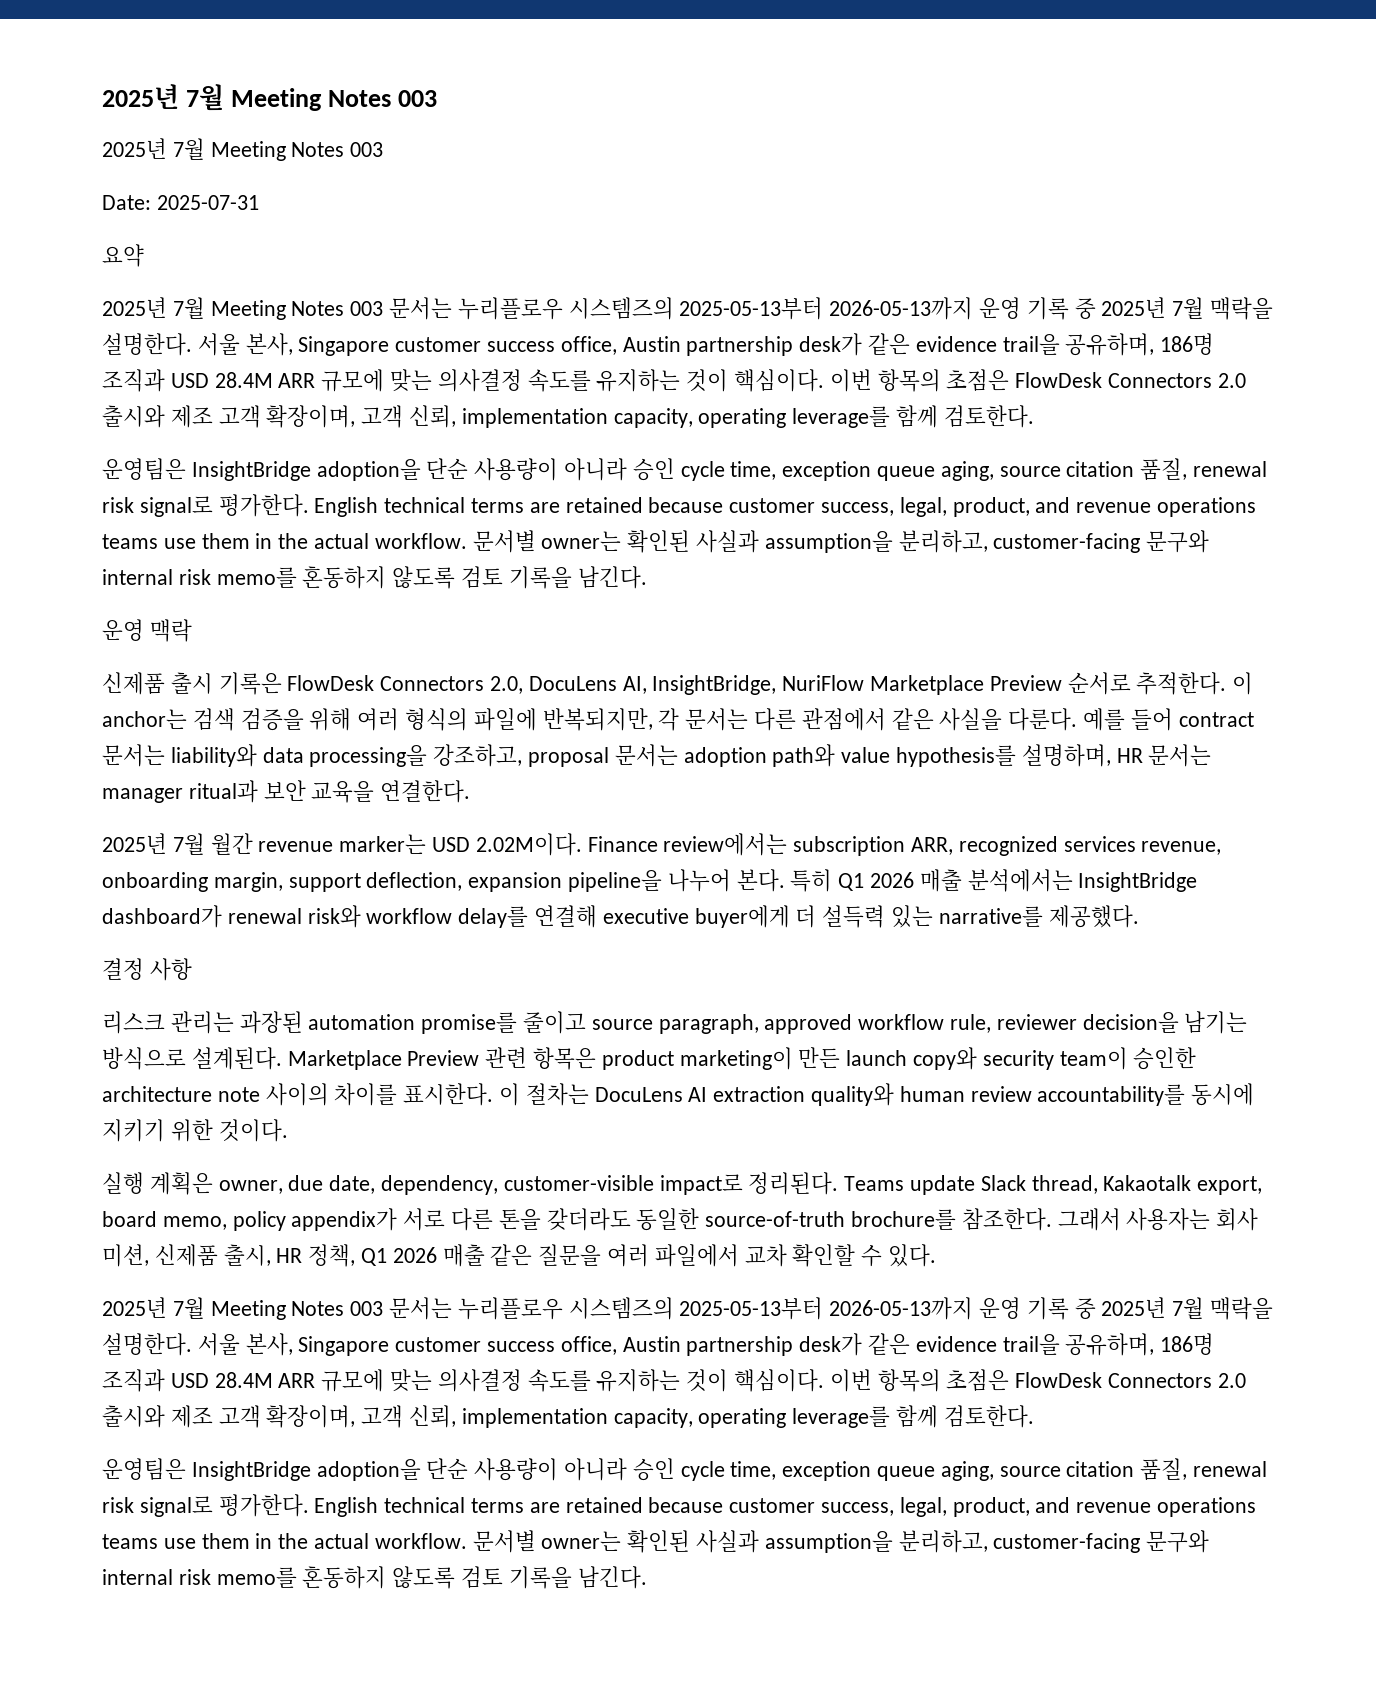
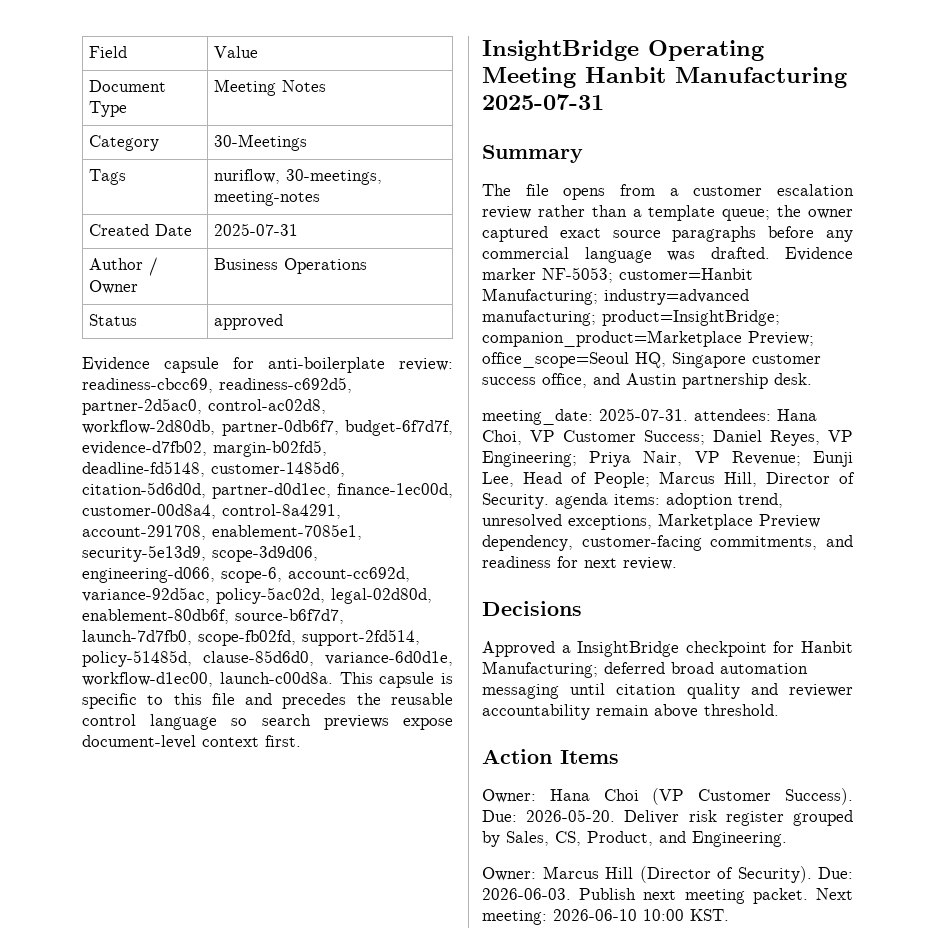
[102,84,438,111] [102,138,384,161] [102,195,259,210] [102,244,144,267] [102,297,1274,320] [102,333,1215,356] [102,369,1246,392] [102,405,1034,428] [102,458,1268,481] [102,494,1257,517] [102,530,1210,553] [102,566,647,589] [102,619,192,642] [102,672,1254,695] [102,708,1254,731] [102,744,1212,767] [102,780,471,803] [102,833,1222,856] [102,869,1198,892] [102,905,1139,928] [102,958,192,981] [102,1011,1248,1034] [102,1047,1197,1070] [102,1083,1255,1106] [102,1119,288,1142] [102,1172,1263,1195] [102,1208,1259,1231] [102,1244,937,1267] [102,1297,1274,1320] [102,1333,1215,1356] [102,1369,1246,1392] [102,1405,1034,1428] [102,1458,1268,1481] [102,1494,1257,1517] [102,1530,1210,1553] [102,1566,647,1589] 2025년 7월 Meeting Notes 003 // 2025년 7월 Meeting Notes 003 // Date: 2025-07-31 // 요약 // 2025년 7월 Meeting Notes 003 문서는 누리플로우 시스템즈의 2025-05-13부터 2026-05-13까지 운영 기록 중 2025년 7월 맥락을 설명한다. 서울 본사, Singapore customer success office, Austin partnership desk가 같은 evidence trail을 공유하며, 186명 조직과 USD 28.4M ARR 규모에 맞는 의사결정 속도를 유지하는 것이 핵심이다. 이번 항목의 초점은 FlowDesk Connectors 2.0 출시와 제조 고객 확장이며, 고객 신뢰, implementation capacity, operating leverage를 함께 검토한다. // 운영팀은 InsightBridge adoption을 단순 사용량이 아니라 승인 cycle time, exception queue aging, source citation 품질, renewal risk signal로 평가한다. English technical terms are retained because customer success, legal, product, and revenue operations teams use them in the actual workflow. 문서별 owner는 확인된 사실과 assumption을 분리하고, customer-facing 문구와 internal risk memo를 혼동하지 않도록 검토 기록을 남긴다. // 운영 맥락 // 신제품 출시 기록은 FlowDesk Connectors 2.0, DocuLens AI, InsightBridge, NuriFlow Marketplace Preview 순서로 추적한다. 이 anchor는 검색 검증을 위해 여러 형식의 파일에 반복되지만, 각 문서는 다른 관점에서 같은 사실을 다룬다. 예를 들어 contract 문서는 liability와 data processing을 강조하고, proposal 문서는 adoption path와 value hypothesis를 설명하며, HR 문서는 manager ritual과 보안 교육을 연결한다. // 2025년 7월 월간 revenue marker는 USD 2.02M이다. Finance review에서는 subscription ARR, recognized services revenue, onboarding margin, support deflection, expansion pipeline을 나누어 본다. 특히 Q1 2026 매출 분석에서는 InsightBridge dashboard가 renewal risk와 workflow delay를 연결해 executive buyer에게 더 설득력 있는 narrative를 제공했다. // 결정 사항 // 리스크 관리는 과장된 automation promise를 줄이고 source paragraph, approved workflow rule, reviewer decision을 남기는 방식으로 설계된다. Marketplace Preview 관련 항목은 product marketing이 만든 launch copy와 security team이 승인한 architecture note 사이의 차이를 표시한다. 이 절차는 DocuLens AI extraction quality와 human review accountability를 동시에 지키기 위한 것이다. // 실행 계획은 owner, due date, dependency, customer-visible impact로 정리된다. Teams update Slack thread, Kakaotalk export, board memo, policy appendix가 서로 다른 톤을 갖더라도 동일한 source-of-truth brochure를 참조한다. 그래서 사용자는 회사 미션, 신제품 출시, HR 정책, Q1 2026 매출 같은 질문을 여러 파일에서 교차 확인할 수 있다. // 2025년 7월 Meeting Notes 003 문서는 누리플로우 시스템즈의 2025-05-13부터 2026-05-13까지 운영 기록 중 2025년 7월 맥락을 설명한다. 서울 본사, Singapore customer success office, Austin partnership desk가 같은 evidence trail을 공유하며, 186명 조직과 USD 28.4M ARR 규모에 맞는 의사결정 속도를 유지하는 것이 핵심이다. 이번 항목의 초점은 FlowDesk Connectors 2.0 출시와 제조 고객 확장이며, 고객 신뢰, implementation capacity, operating leverage를 함께 검토한다. // 운영팀은 InsightBridge adoption을 단순 사용량이 아니라 승인 cycle time, exception queue aging, source citation 품질, renewal risk signal로 평가한다. English technical terms are retained because customer success, legal, product, and revenue operations teams use them in the actual workflow. 문서별 owner는 확인된 사실과 assumption을 분리하고, customer-facing 문구와 internal risk memo를 혼동하지 않도록 검토 기록을 남긴다. -> [89,46,128,58] [214,46,259,58] [89,80,167,92] [89,101,128,117] [214,79,327,96] [89,135,160,151] [214,134,308,151] [89,169,127,185] [214,169,383,185] [214,191,321,206] [89,224,193,236] [214,223,299,236] [89,257,159,276] [89,280,139,294] [214,258,368,274] [89,314,138,326] [214,314,284,330] [82,357,453,373] [82,377,352,393] [82,398,326,415] [82,420,453,436] [82,440,327,457] [82,461,345,477] [82,482,453,499] [82,504,341,519] [82,524,362,540] [82,545,318,562] [82,567,410,583] [82,587,432,604] [82,609,344,624] [82,629,420,646] [82,650,453,667] [82,672,453,688] [82,693,453,709] [82,714,453,730] [82,735,301,749] [482,40,764,61] [482,67,847,88] [482,94,604,110] [482,145,583,163] [482,184,854,200] [482,205,853,221] [482,226,853,242] [482,247,853,263] [482,267,753,283] [482,288,749,305] [482,310,780,326] [482,330,814,347] [482,352,821,368] [482,373,812,389] [482,408,817,425] [482,430,853,446] [482,451,853,467] [482,471,855,488] [482,493,783,509] [482,513,820,530] [482,535,853,551] [482,556,677,570] [482,601,582,616] [482,641,853,657] [482,661,808,678] [482,683,853,699] [482,704,779,720] [482,749,619,764] [482,788,853,805] [482,809,853,826] [482,831,787,847] [482,866,853,883] [482,888,853,904] [482,909,729,925] Field | Value // Document Type | Meeting Notes // Category | 30-Meetings // Tags | nuriflow, 30-meetings, meeting-notes // Created Date | 2025-07-31 // Author / Owner | Business Operations // Status | approved // Evidence capsule for anti-boilerplate review: readiness-cbcc69, readiness-c692d5, partner-2d5ac0, control-ac02d8, workflow-2d80db, partner-0db6f7, budget-6f7d7f, evidence-d7fb02, margin-b02fd5, deadline-fd5148, customer-1485d6, citation-5d6d0d, partner-d0d1ec, finance-1ec00d, customer-00d8a4, control-8a4291, account-291708, enablement-7085e1, security-5e13d9, scope-3d9d06, engineering-d066, scope-6, account-cc692d, variance-92d5ac, policy-5ac02d, legal-02d80d, enablement-80db6f, source-b6f7d7, launch-7d7fb0, scope-fb02fd, support-2fd514, policy-51485d, clause-85d6d0, variance-6d0d1e, workflow-d1ec00, launch-c00d8a. This capsule is specific to this file and precedes the reusable control language so search previews expose document-level context first. // InsightBridge Operating Meeting Hanbit Manufacturing 2025-07-31 // Summary // The file opens from a customer escalation review rather than a template queue; the owner captured exact source paragraphs before any commercial language was drafted. Evidence marker NF-5053; customer=Hanbit Manufacturing; industry=advanced manufacturing; product=InsightBridge; companion_product=Marketplace Preview; office_scope=Seoul HQ, Singapore customer success office, and Austin partnership desk. // meeting_date: 2025-07-31. attendees: Hana Choi, VP Customer Success; Daniel Reyes, VP Engineering; Priya Nair, VP Revenue; Eunji Lee, Head of People; Marcus Hill, Director of Security. agenda items: adoption trend, unresolved exceptions, Marketplace Preview dependency, customer-facing commitments, and readiness for next review. // Decisions // Approved a InsightBridge checkpoint for Hanbit Manufacturing; deferred broad automation messaging until citation quality and reviewer accountability remain above threshold. // Action Items // Owner: Hana Choi (VP Customer Success). Due: 2026-05-20. Deliver risk register grouped by Sales, CS, Product, and Engineering. // Owner: Marcus Hill (Director of Security). Due: 2026-06-03. Publish next meeting packet. Next meeting: 2026-06-10 10:00 KST.

